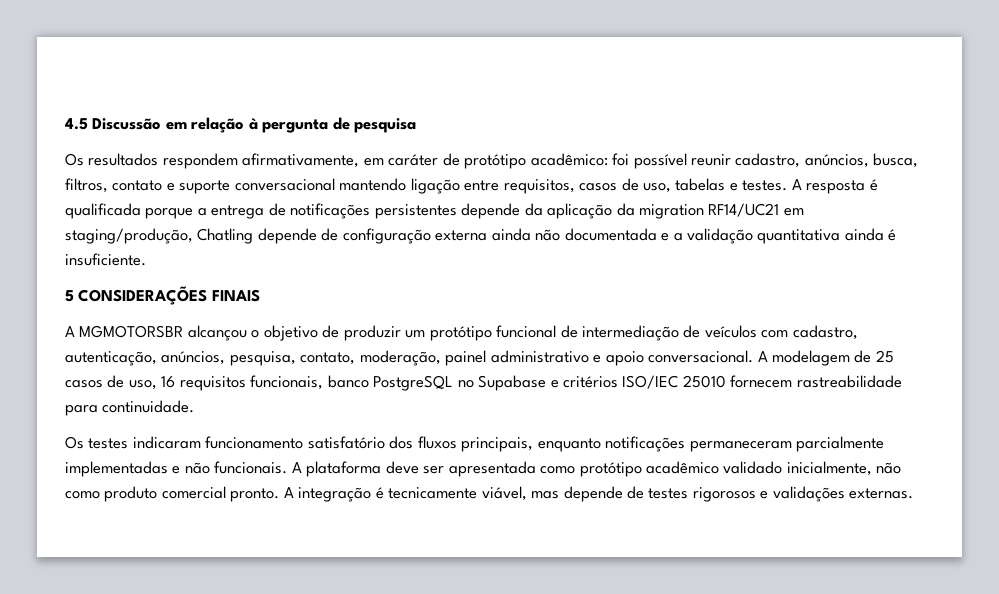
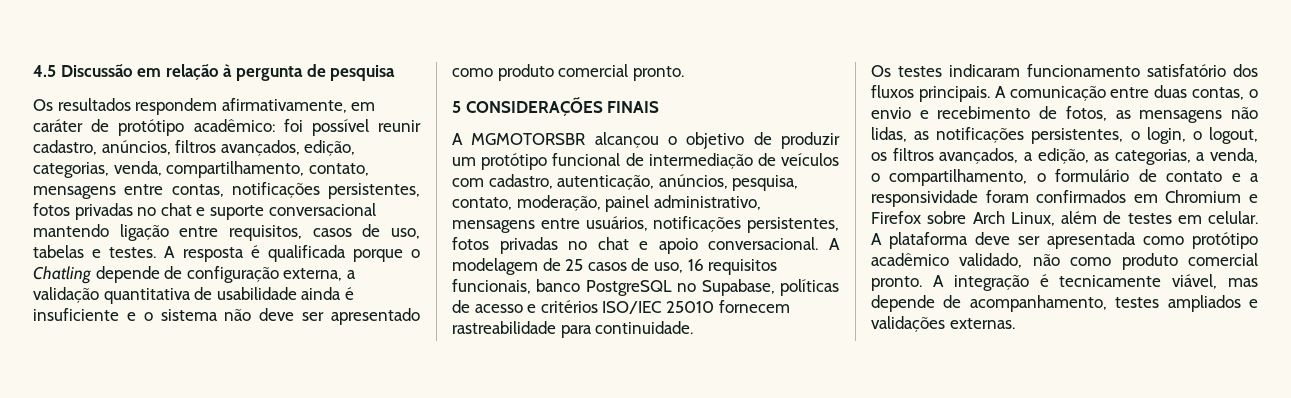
[873,153,919,168] [65,178,163,193] busca, filtros, contato -> [175,140,356,156] [33,161,369,178] [33,182,420,199] [33,203,192,220] filtros avançados, edição, categorias, venda, compartilhamento, contato, mensagens entre contas, notificações persistentes, fotos privadas no chat
[197,203,804,219] [65,228,897,244] [65,253,146,266] a entrega de notificações persistentes depende da aplicação da migration RF14/UC21 em staging/produção, Chatling depende de configuração externa ainda não documentada e a validação quantitativa ainda é insuficiente. -> [411,249,420,258] [33,266,356,284] [33,287,354,304] [33,308,420,325] [452,64,684,81] o Chatling depende de configuração externa, a validação quantitativa de usabilidade ainda é insuficiente e o sistema não deve ser apresentado como produto comercial pronto.
[490,350,589,363] administrativo -> [653,195,761,210] [452,216,839,233] [452,237,629,254] administrativo, mensagens entre usuários, notificações persistentes, fotos privadas no chat
[478,375,547,391] Supabase -> [701,279,839,296] [452,300,523,313] Supabase, políticas de acesso
[461,436,885,452] [65,461,288,477] principais, enquanto notificações permaneceram parcialmente implementadas e não funcionais. -> [918,85,1258,102] [871,106,1258,123] [871,127,1258,144] [871,148,1258,165] [871,169,1259,186] [871,190,1258,207] [871,211,1258,226] principais. A comunicação entre duas contas, o envio e recebimento de fotos, as mensagens não lidas, as notificações persistentes, o login, o logout, os filtros avançados, a edição, as categorias, a venda, o compartilhamento, o formulário de contato e a responsividade foram confirmados em Chromium e Firefox sobre Arch Linux, além de testes em celular.
[723,461,872,476] validado inicialmente, -> [959,253,1023,268] validado,
[648,487,756,502] testes rigorosos -> [969,295,1241,312] acompanhamento, testes ampliados

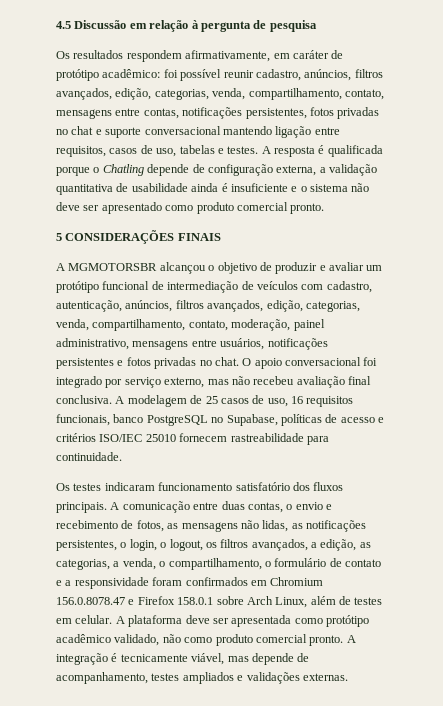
(840, 140) none -> [319,262,364,271] e avaliar
[732,175,799,191] pesquisa, -> [175,300,360,312] [56,319,186,331] filtros avançados, edição, categorias, venda, compartilhamento,
[747,217,839,233] [452,237,819,254] persistentes, fotos privadas no chat e apoio conversacional. -> [56,357,378,369] [56,376,371,388] [56,395,112,404] persistentes e fotos privadas no chat. O apoio conversacional foi integrado por serviço externo, mas não recebeu avaliação final conclusiva.
(1242, 196) none -> [56,597,125,605] 156.0.8078.47
(921, 217) none -> [177,597,214,605] 158.0.1

